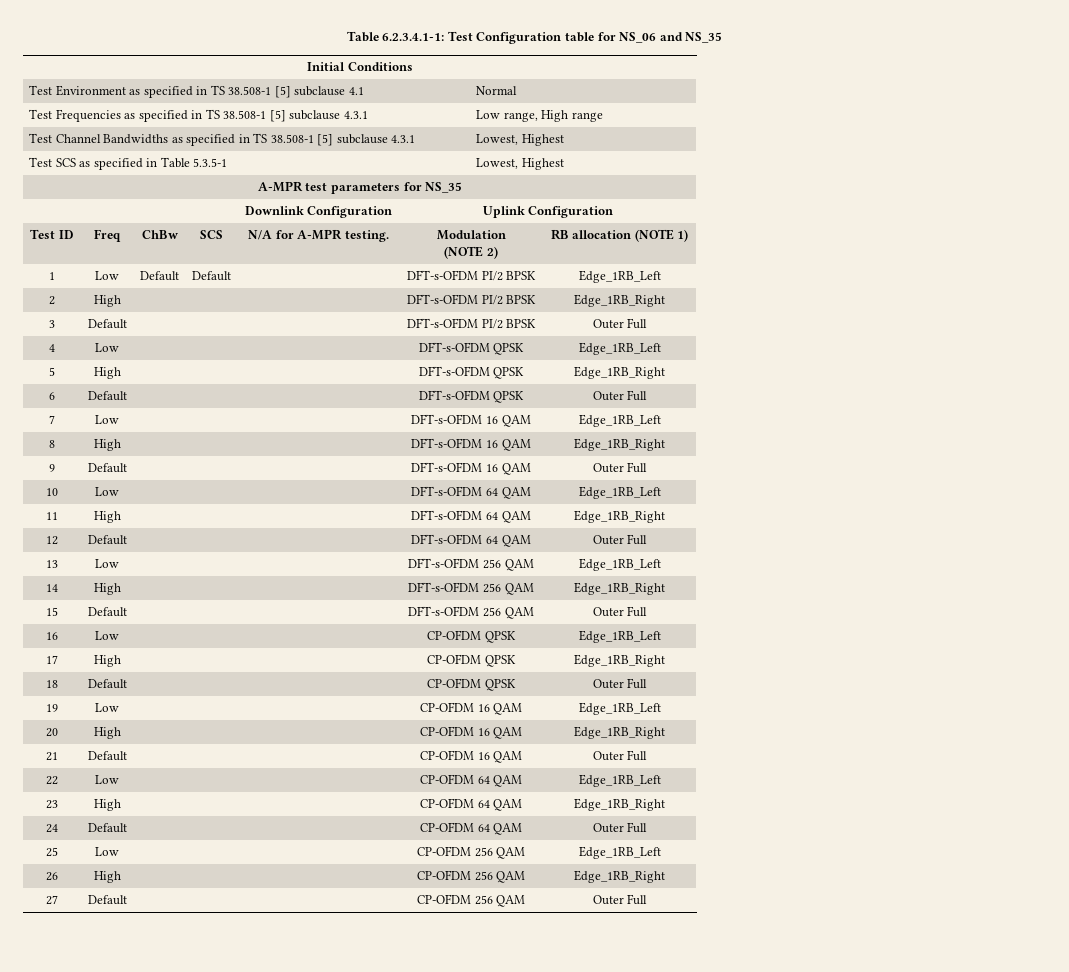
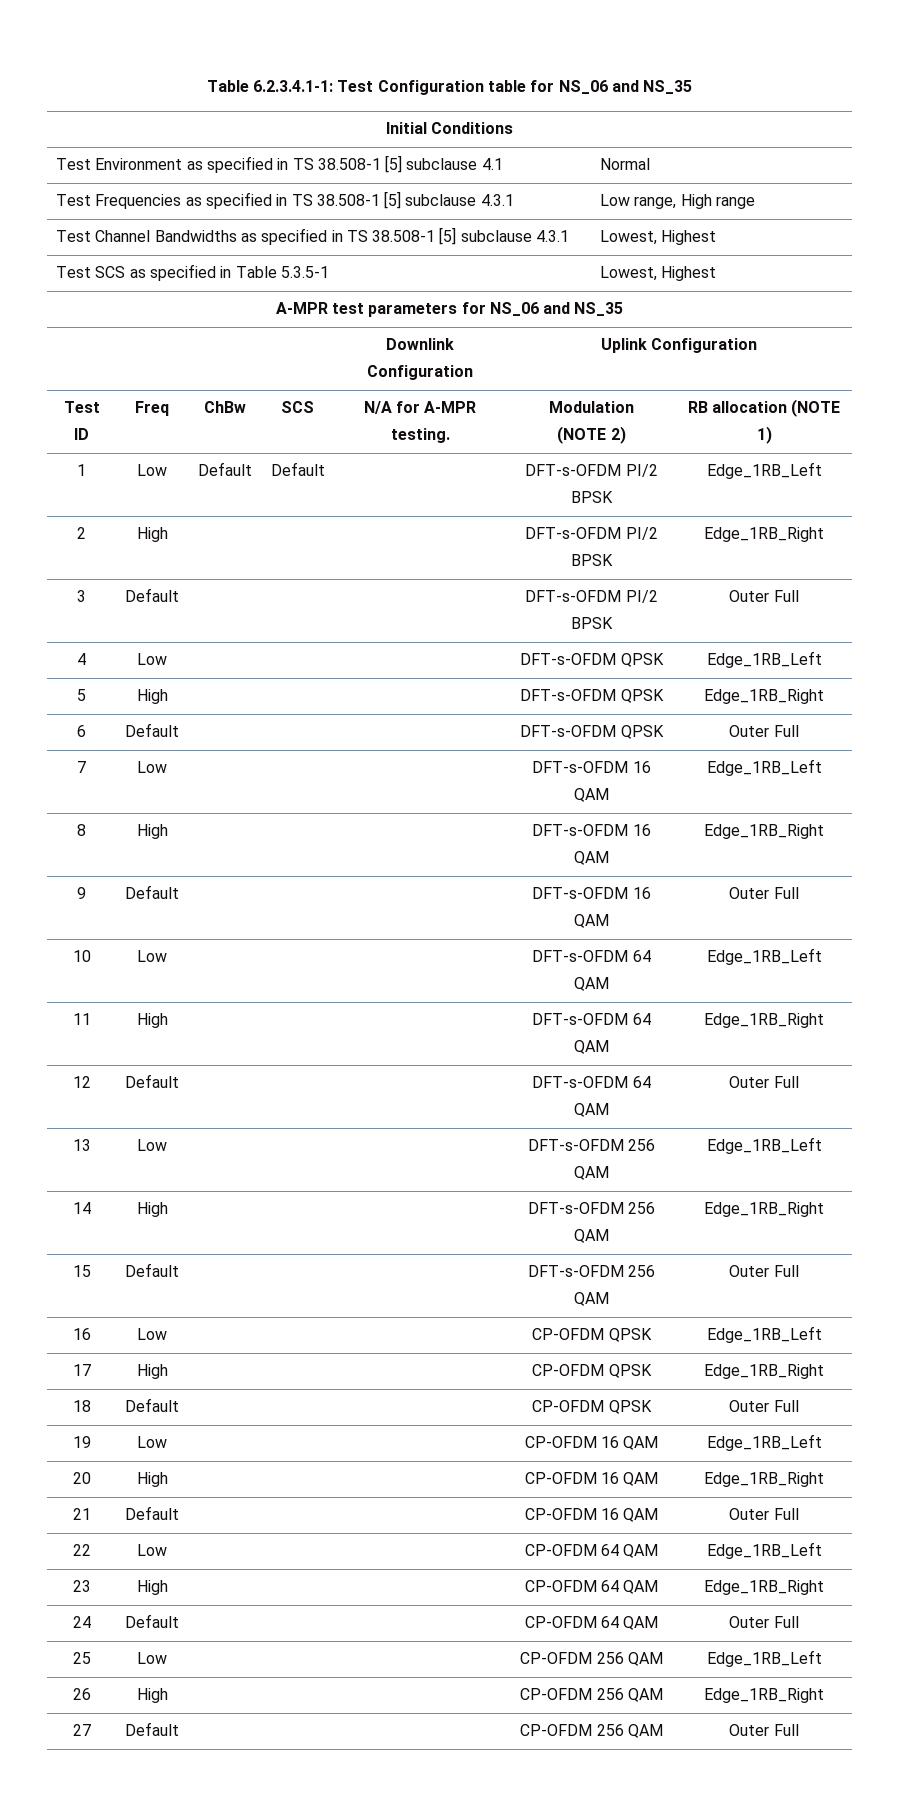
(422, 186) none -> [489,302,571,316] NS_06 and

